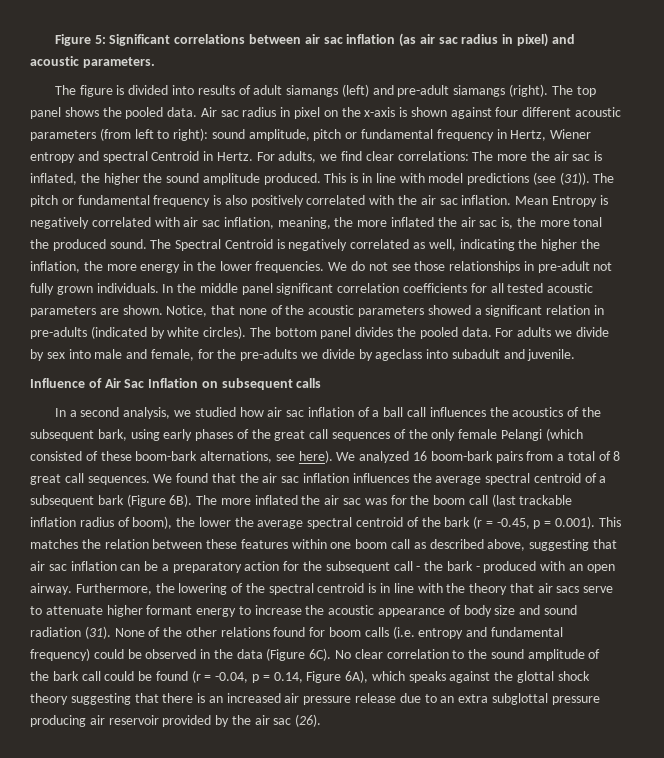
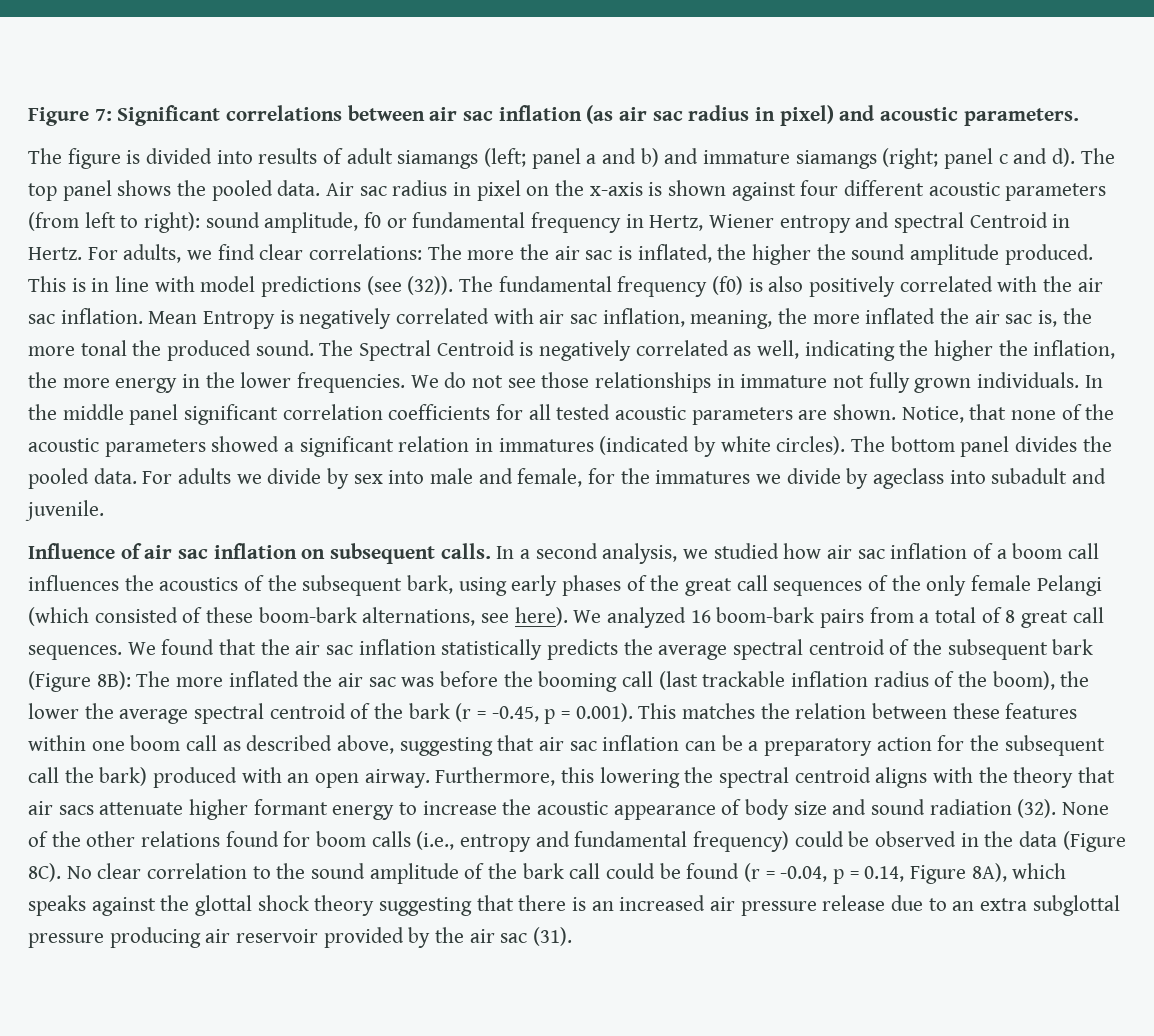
[54,34,106,46] Figure 5: -> [28,107,112,126] Figure 7:
[341,84,549,97] (left) and pre-adult siamangs (right). -> [484,148,1076,169] (left; panel a and b) and immature siamangs (right; panel c and d).
[313,129,342,141] pitch -> [364,212,382,228] f0
[559,172,615,185] [30,195,211,207] (31)). The pitch or fundamental frequency -> [407,276,744,297] (32)). The fundamental frequency (f0)
[537,261,590,273] pre-adult -> [740,374,828,388] immature
[30,327,87,339] pre-adults -> [498,438,594,452] immatures
[240,349,298,361] pre-adults -> [655,470,751,484] immatures
[104,378,199,388] Air Sac Inflation -> [144,543,297,559] air sac inflation
[296,378,322,388] calls // -> [440,543,491,559] calls.
[383,407,404,417] ball -> [1012,543,1063,559] boom
[352,473,607,485] influences the average spectral centroid of a -> [441,639,943,660] statistically predicts the average spectral centroid of the
[169,494,193,507] 6B). -> [96,671,131,690] 8B):
[390,495,466,505] for the boom -> [440,671,618,692] before the booming
(130, 522) none -> [958,671,988,687] the
[416,561,480,571] - the bark - -> [64,767,148,786] the bark)
[155,583,414,595] the lowering of the spectral centroid is in line -> [561,767,928,788] this lowering the spectral centroid aligns
[583,586,614,593] [30,606,42,615] serve to -> (94, 810) none
[84,626,111,639] (31). -> [1017,799,1057,818] (32).
[392,626,415,639] (i.e. -> [416,831,455,850] (i.e.,
[309,648,332,661] 6C). -> [28,863,61,882] 8C).
[345,670,369,683] 6A), -> [971,863,1007,882] 8A),
[295,714,322,727] (26). -> [533,927,573,946] (31).

